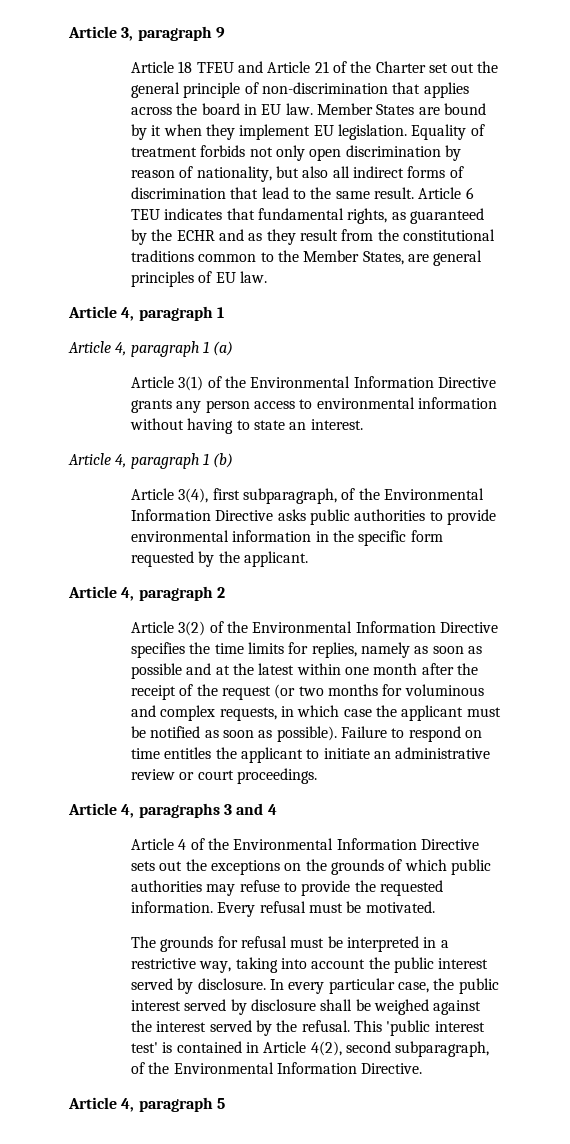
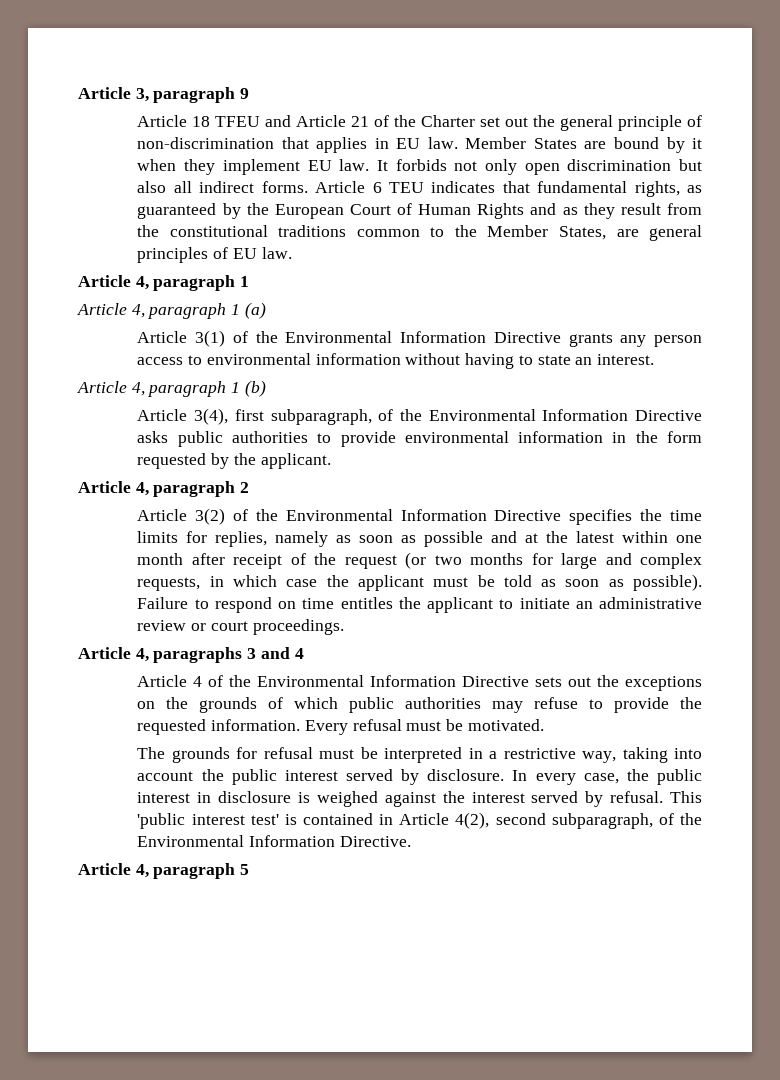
[130,103,240,115] across the board -> (368, 145) none
[337,124,485,140] [130,147,197,157] legislation. Equality of treatment -> [339,159,388,171] law. It
[444,145,461,161] [130,166,464,182] [130,187,414,199] by reason of nationality, but also all indirect forms of discrimination that lead to the same result. -> [679,159,703,171] [137,181,308,193] but also all indirect forms.
[176,230,215,241] ECHR -> [274,203,525,219] European Court of Human Rights
[358,530,407,546] specific -> (658, 437) none
[456,663,478,675] the -> (225, 559) none
[404,684,484,696] voluminous -> [561,553,598,569] large
[150,726,201,738] notified -> [503,575,532,587] told
[328,978,395,994] particular -> (576, 779) none
[184,999,371,1015] served by disclosure shall be -> [197,791,311,803] in disclosure is
[276,1020,298,1032] the -> (604, 799) none

